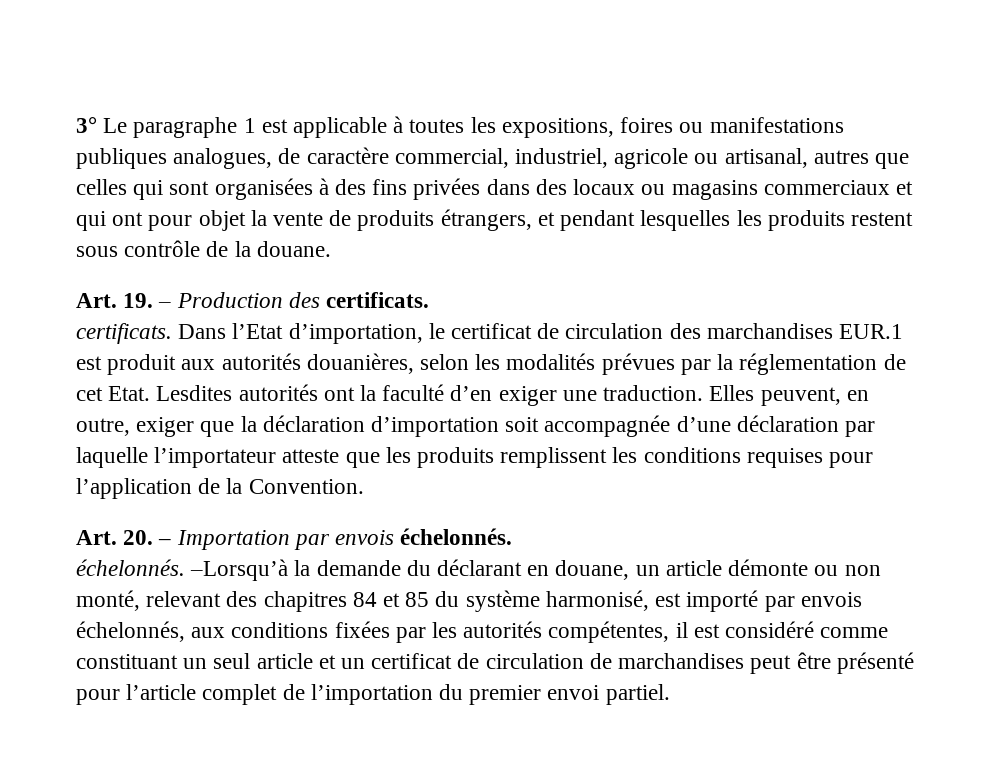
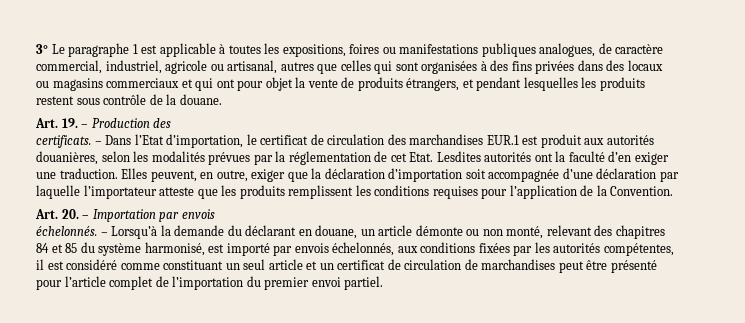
[326,292,430,308] [76,323,172,344] certificats. // certificats. -> [36,135,102,148] // certificats. –
[400,528,513,545] [76,559,289,581] échelonnés. // échelonnés. –Lorsqu’à -> [36,226,158,239] // échelonnés. – Lorsqu’à

